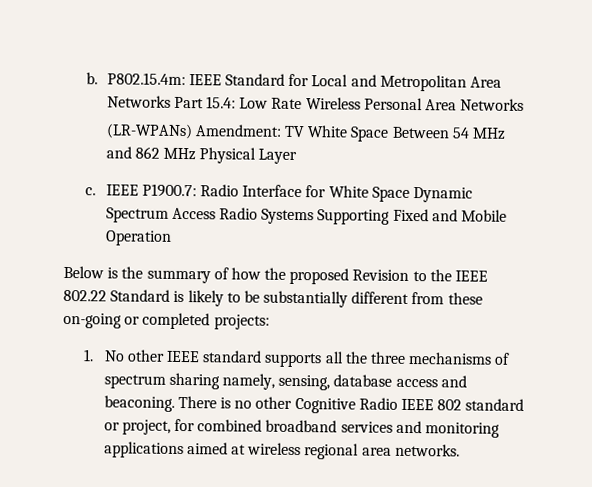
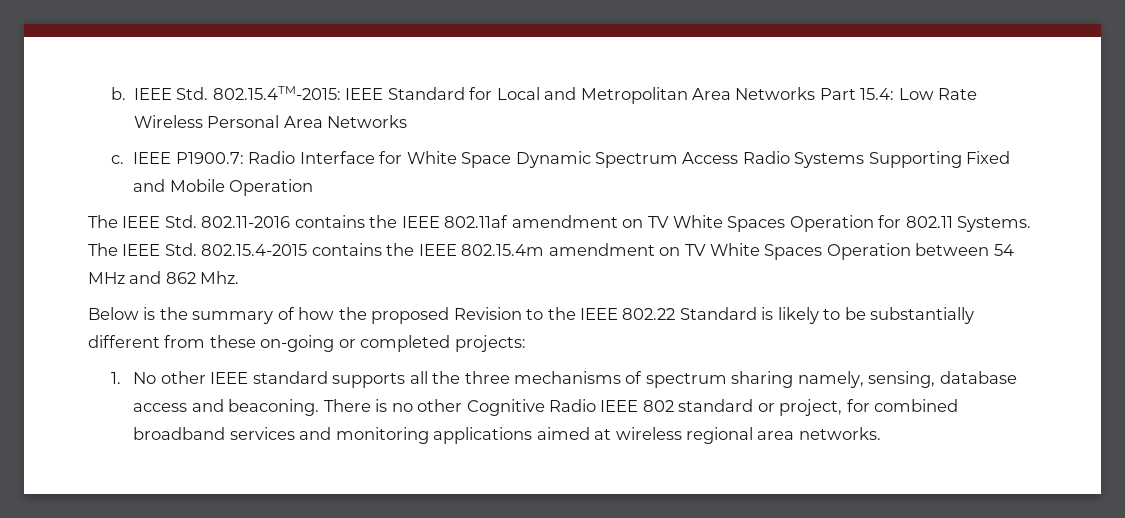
[106,72,186,86] P802.15.4m: -> [133,86,341,100] IEEE Std. 802.15.4TM-2015:
[105,123,507,142] [105,146,298,165] // (LR-WPANs) Amendment: TV White Space Between 54 MHz and 862 MHz Physical Layer -> (408, 121) none
(172, 238) none -> [88,215,1032,232] [88,243,1014,260] [88,271,240,284] // The IEEE Std. 802.11-2016 contains the IEEE 802.11af amendment on TV White Spaces Operation for 802.11 Systems. The IEEE Std. 802.15.4-2015 contains the IEEE 802.15.4m amendment on TV White Spaces Operation between 54 MHz and 862 Mhz.

